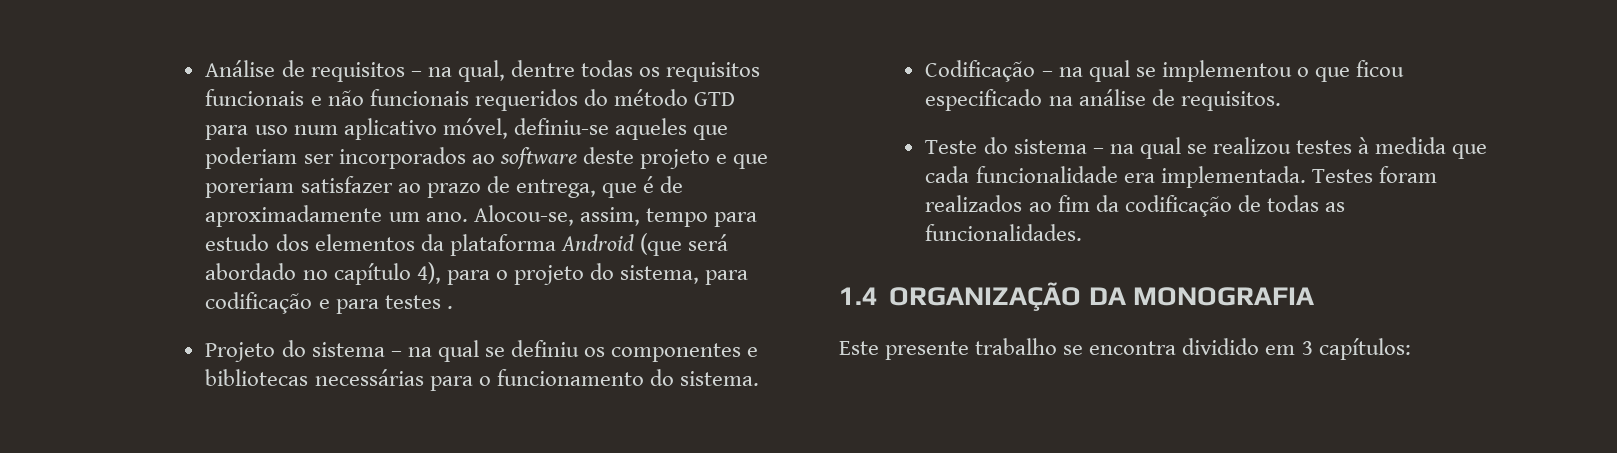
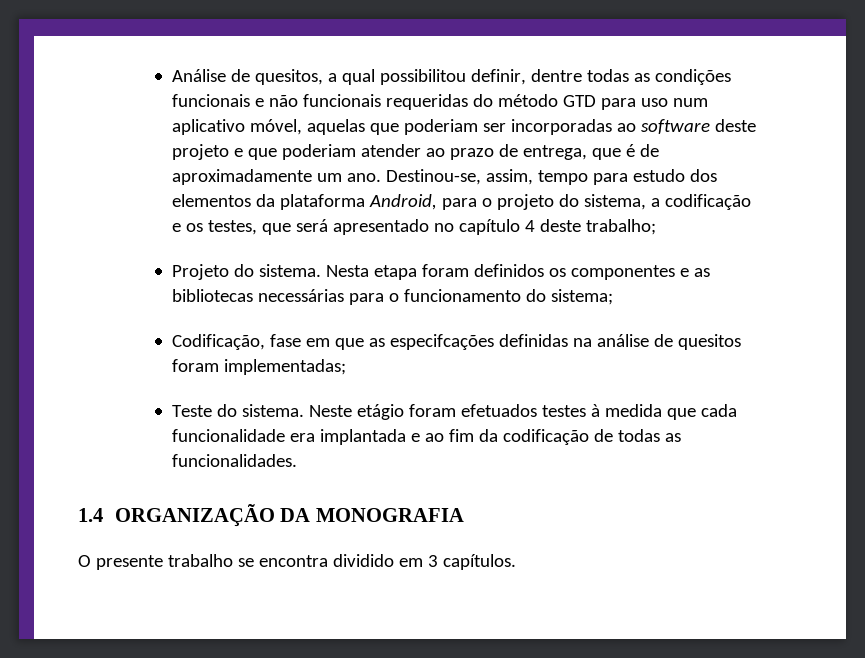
[310,60,761,82] requisitos – na qual, dentre todas os requisitos -> [254,69,731,85] quesitos, a qual possibilitou definir, dentre todas as condições
[474,89,578,111] requeridos -> [385,94,468,110] requeridas
[513,118,687,140] definiu-se aqueles -> [306,119,365,135] aquelas
[338,147,466,169] incorporados -> [510,119,612,135] incorporadas
[205,176,393,198] poreriam satisfazer -> [281,144,421,160] poderiam atender
[473,205,574,226] Alocou-se, -> [385,169,481,185] Destinou-se,
[560,233,728,256] [205,262,441,285] Android (que será abordado no capítulo 4), -> [368,194,437,210] Android,
[705,270,749,285] para -> [650,198,660,207] a
[335,295,453,314] [205,340,579,362] para testes . // Projeto do sistema – na qual se definiu -> [185,219,656,235] [171,264,544,280] os testes, que será apresentado no capítulo 4 deste trabalho; // Projeto do sistema. Nesta etapa foram definidos
(759, 352) none -> [693,268,710,277] as
[679,371,759,386] [925,60,1405,82] [925,89,1281,111] [925,137,1291,159] sistema. // Codificação – na qual se implementou o que ficou especificado na análise de requisitos. // Teste do sistema – na qual se realizou -> [550,289,613,305] [171,334,741,350] [171,359,346,375] [171,404,537,420] sistema; // Codificação, fase em que as especifcações definidas na análise de quesitos foram implementadas; // Teste do sistema. Neste etágio foram efetuados
[1160,166,1437,188] [925,195,1023,212] implementada. Testes foram realizados -> [319,429,420,445] implantada e
[839,341,879,355] Este -> [78,555,91,567] O
[1318,338,1411,360] capítulos: -> [442,554,516,570] capítulos.

